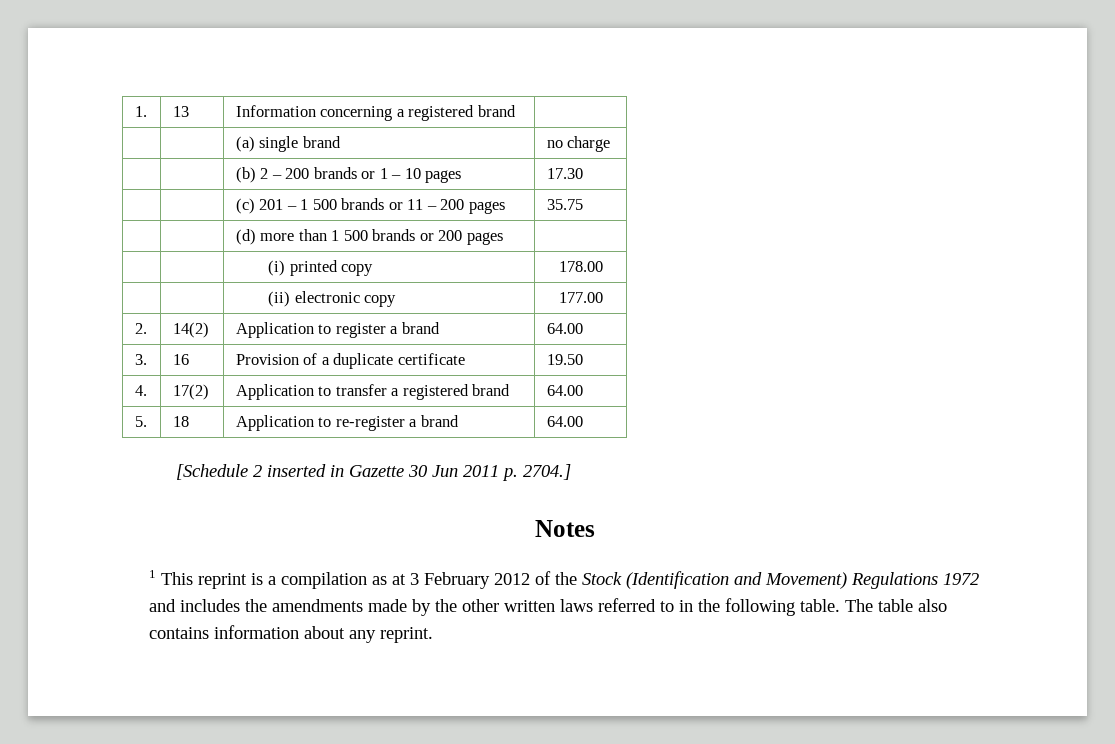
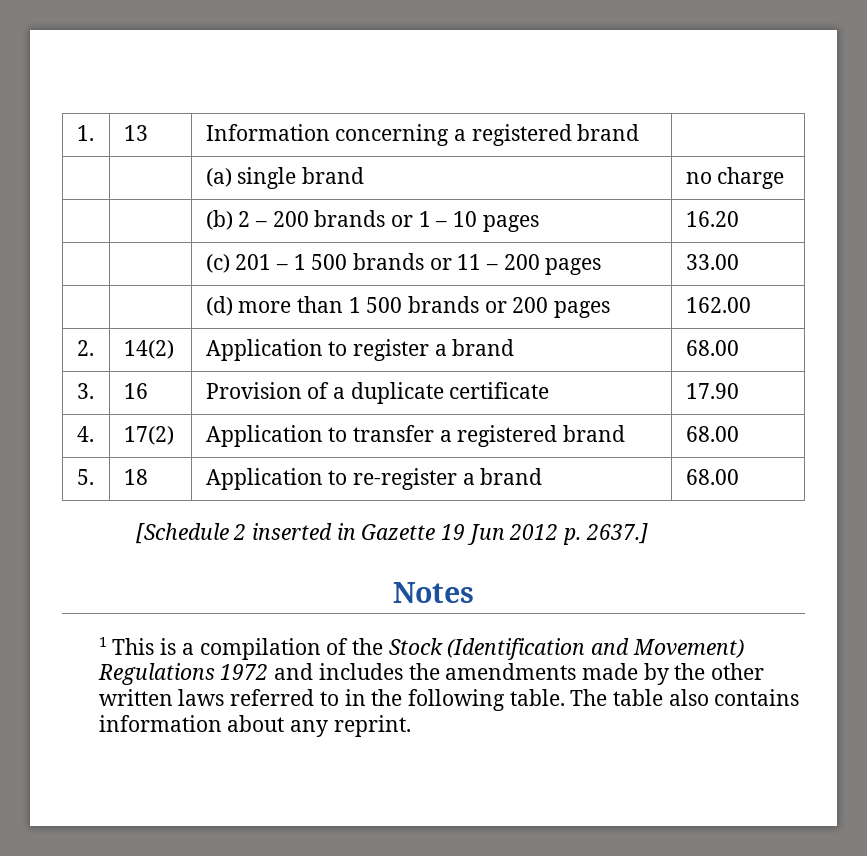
[546,168,583,179] 17.30 -> [685,211,739,227] 16.20
[546,199,583,210] 35.75 -> [685,254,739,270] 33.00
[268,260,374,276] [558,261,603,272] [268,291,397,307] [558,292,603,303] // | | (i) printed copy | 178.00 // | | (ii) electronic copy | 177.00 -> [685,297,751,313] 162.00
[546,323,583,334] 64.00 -> [685,340,739,356] 68.00
[546,354,583,365] 19.50 -> [685,383,739,399] 17.90
[546,385,583,396] 64.00 -> [685,426,739,442] 68.00
[546,416,583,427] 64.00 -> [685,469,739,485] 68.00
[407,464,571,481] 30 Jun 2011 p. 2704.] -> [440,523,648,545] 19 Jun 2012 p. 2637.]
[197,573,247,589] reprint -> (155, 646) none
[371,572,530,589] as at 3 February 2012 -> (321, 649) none

